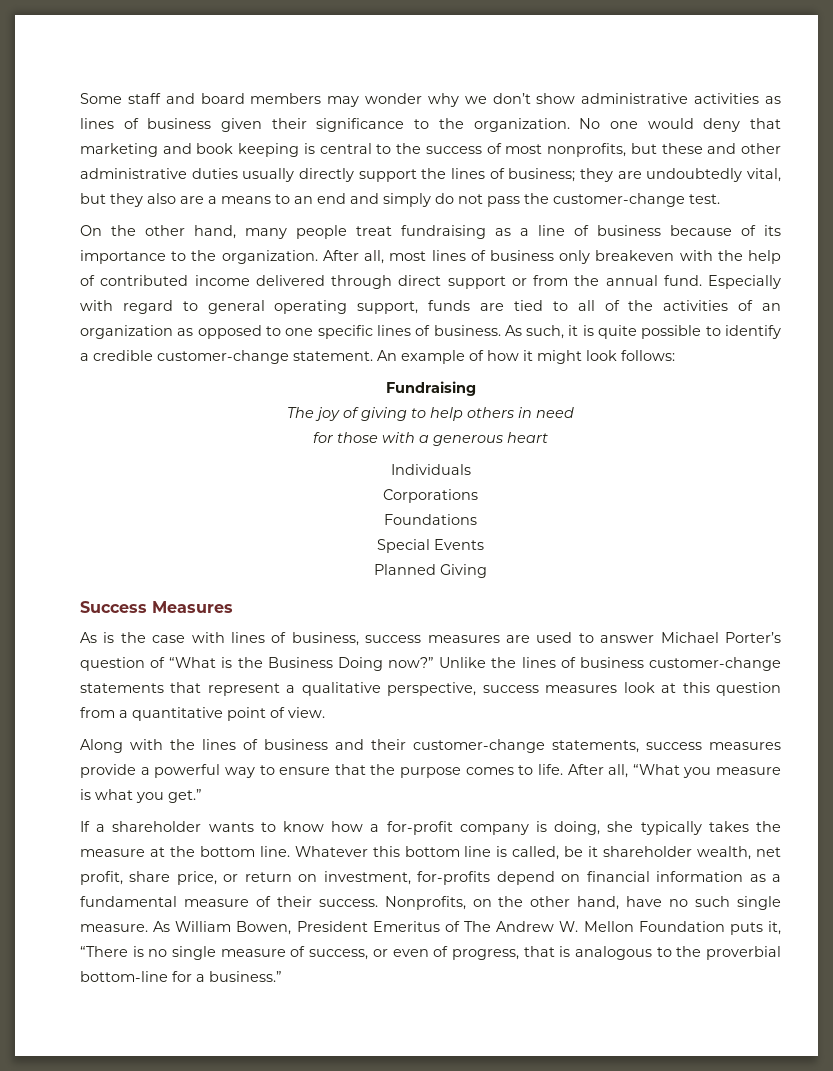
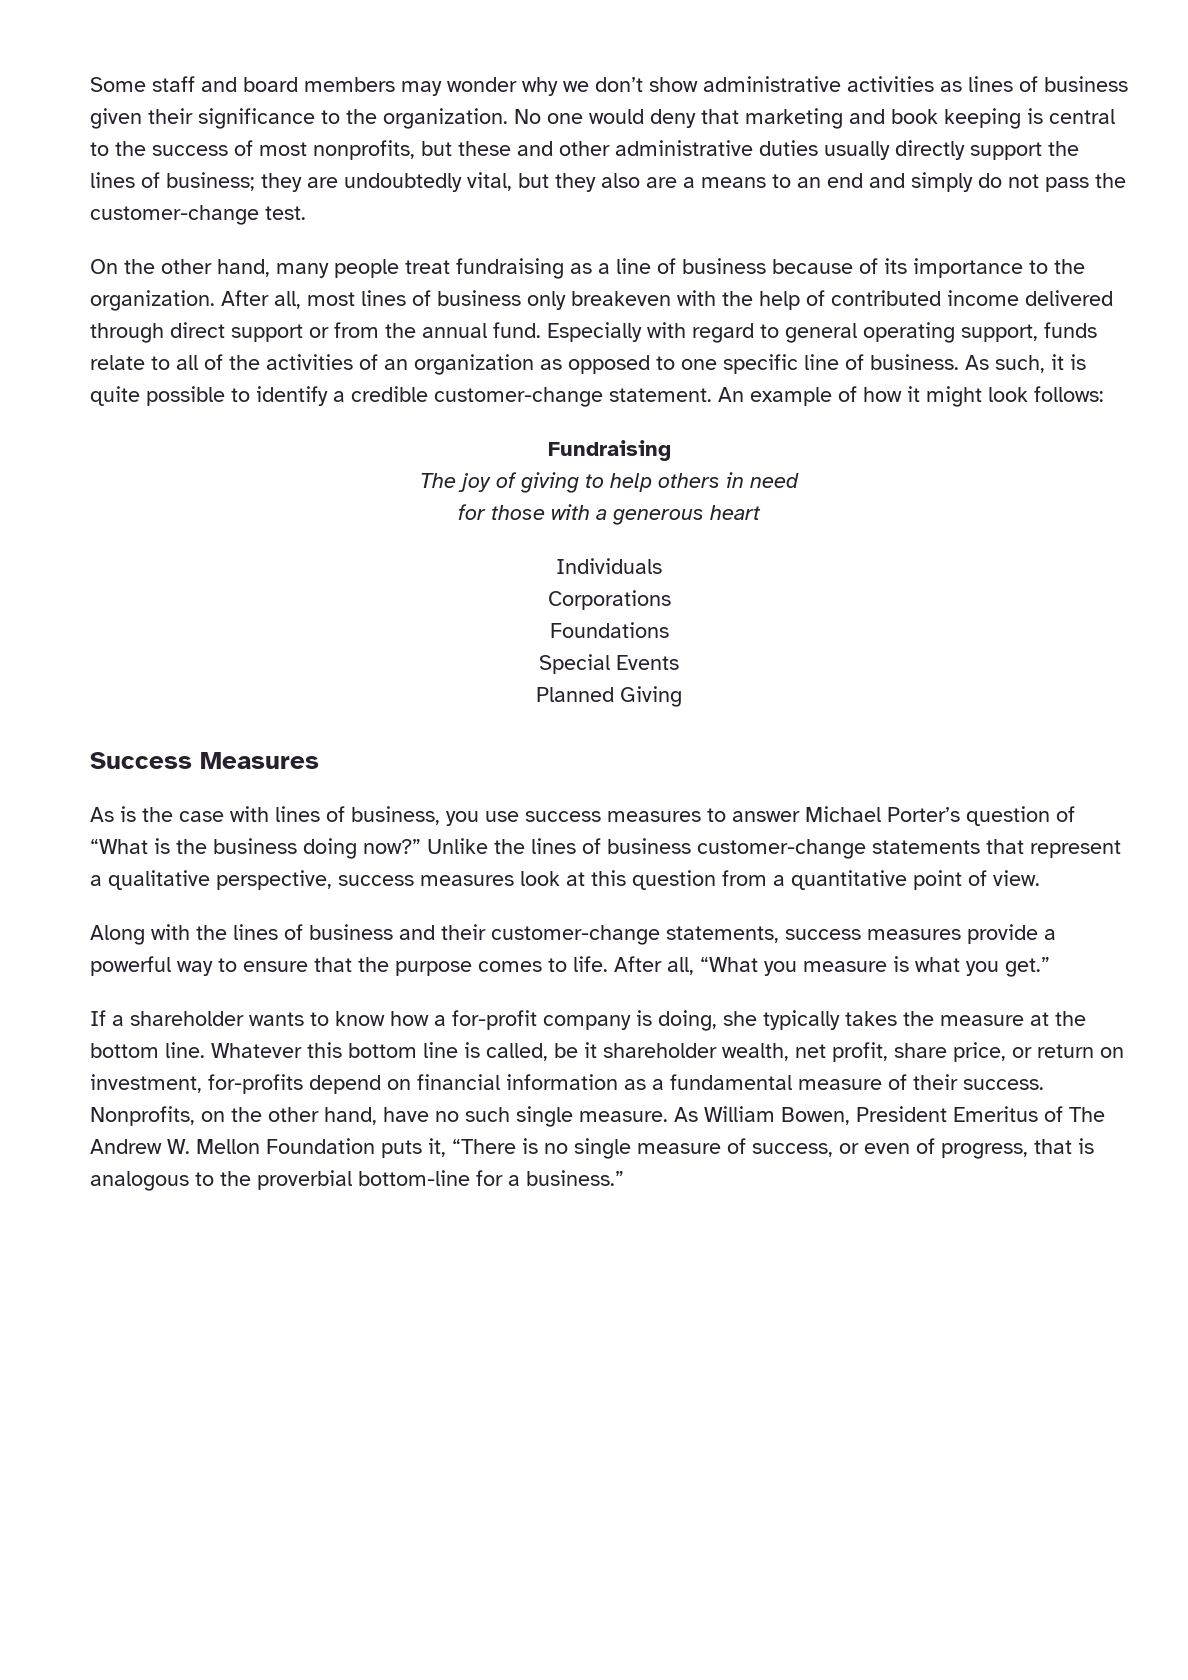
[480,300,543,311] are tied -> [90,355,145,370] relate
[376,325,411,336] lines -> [804,354,839,370] line
[365,632,573,643] success measures are used -> [446,811,701,826] you use success measures
[267,657,383,671] Business Doing -> [213,838,357,859] business doing

